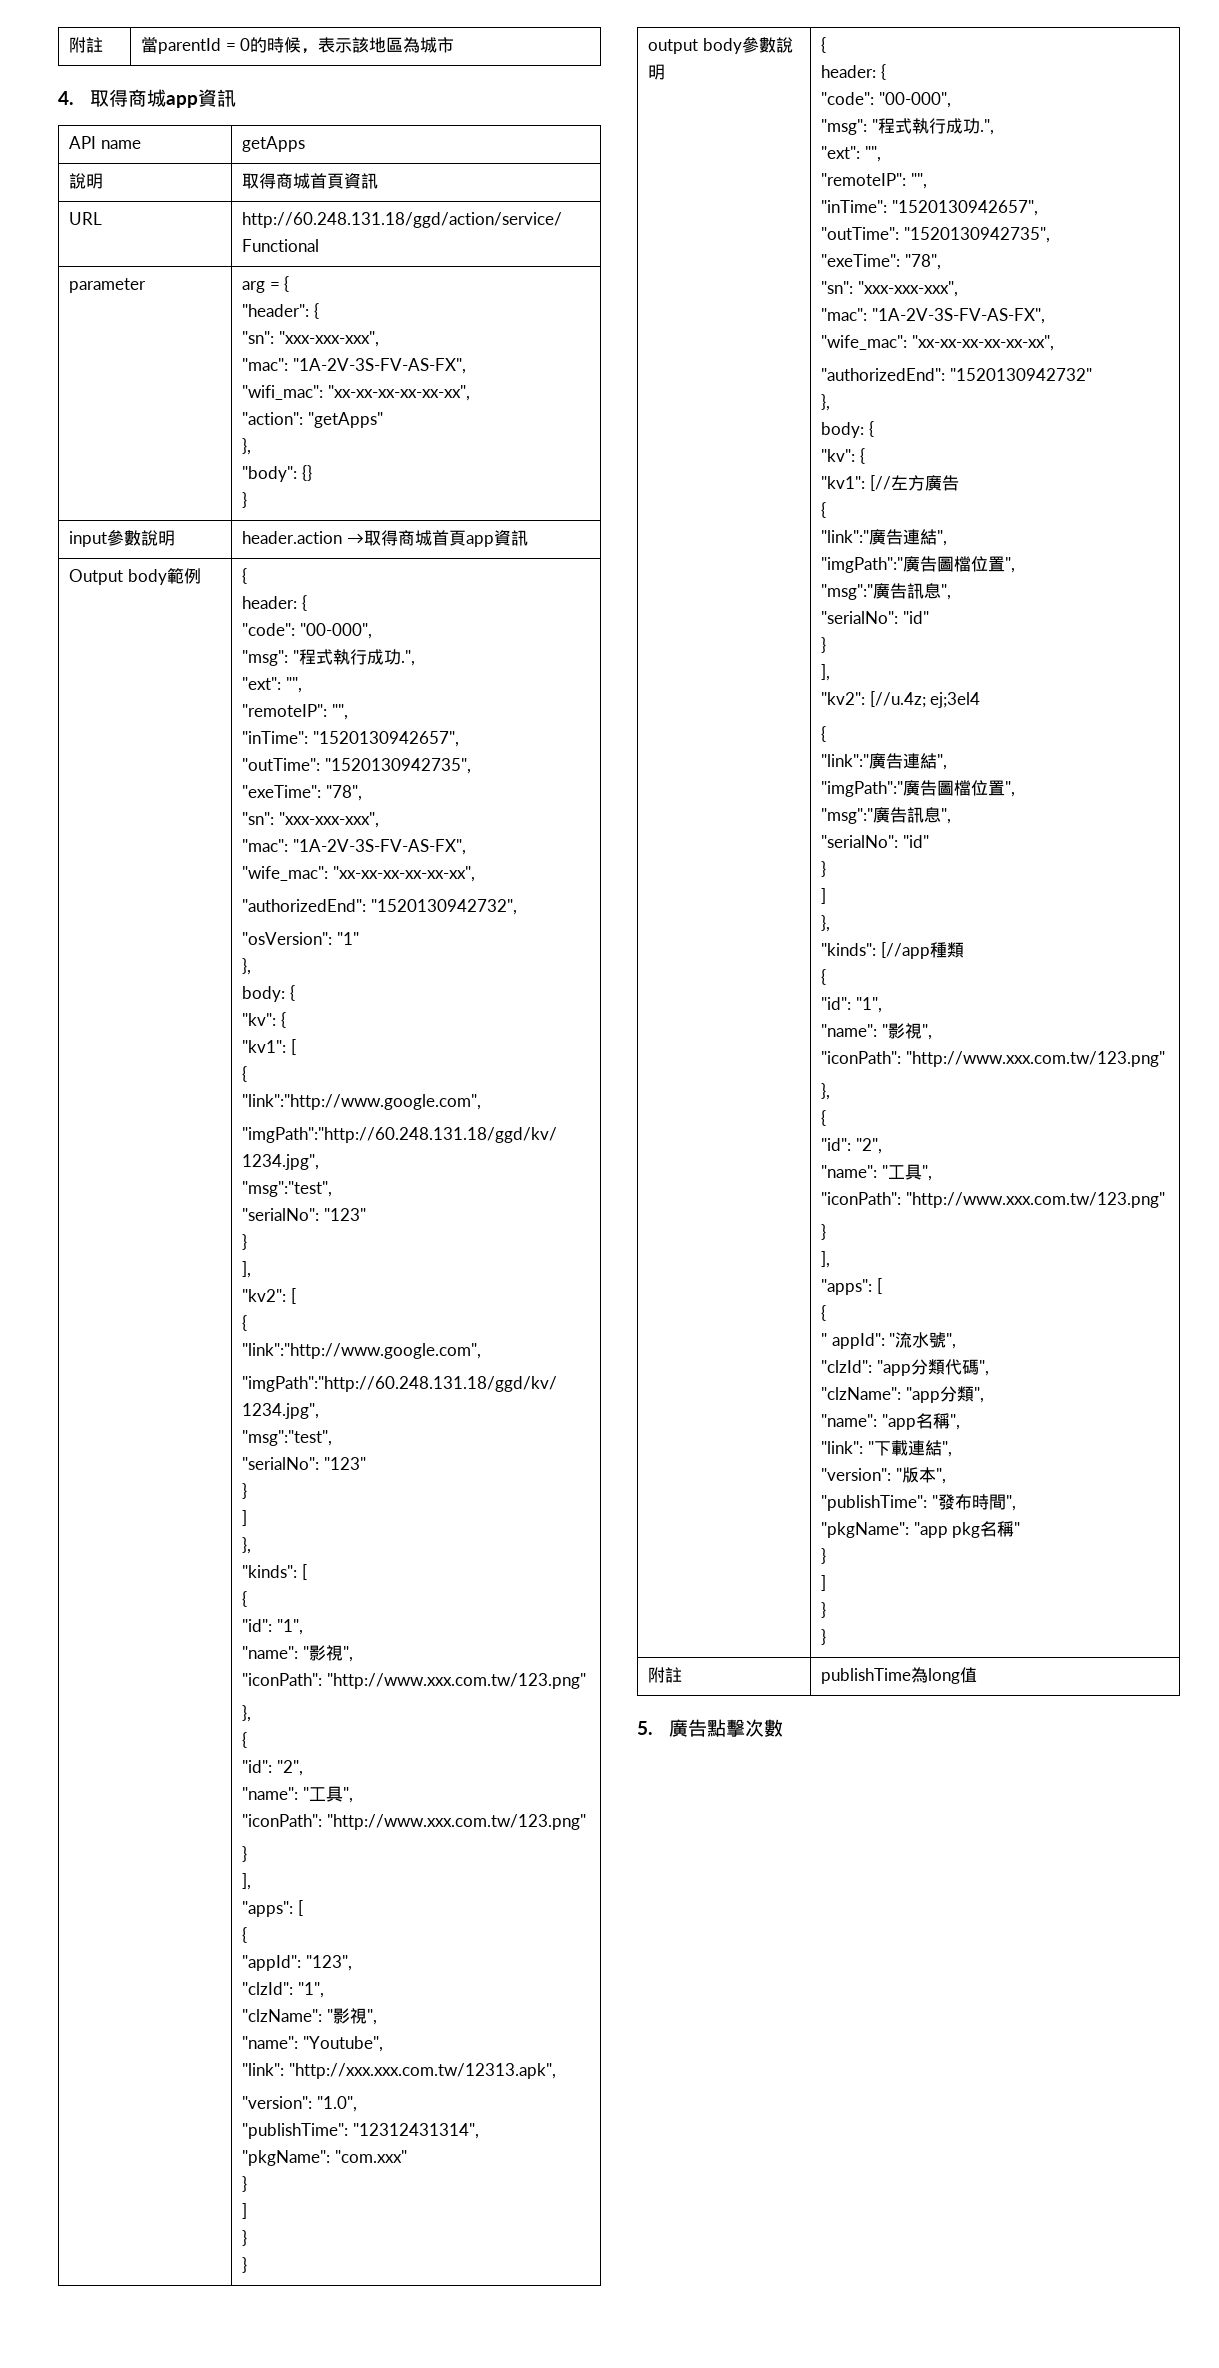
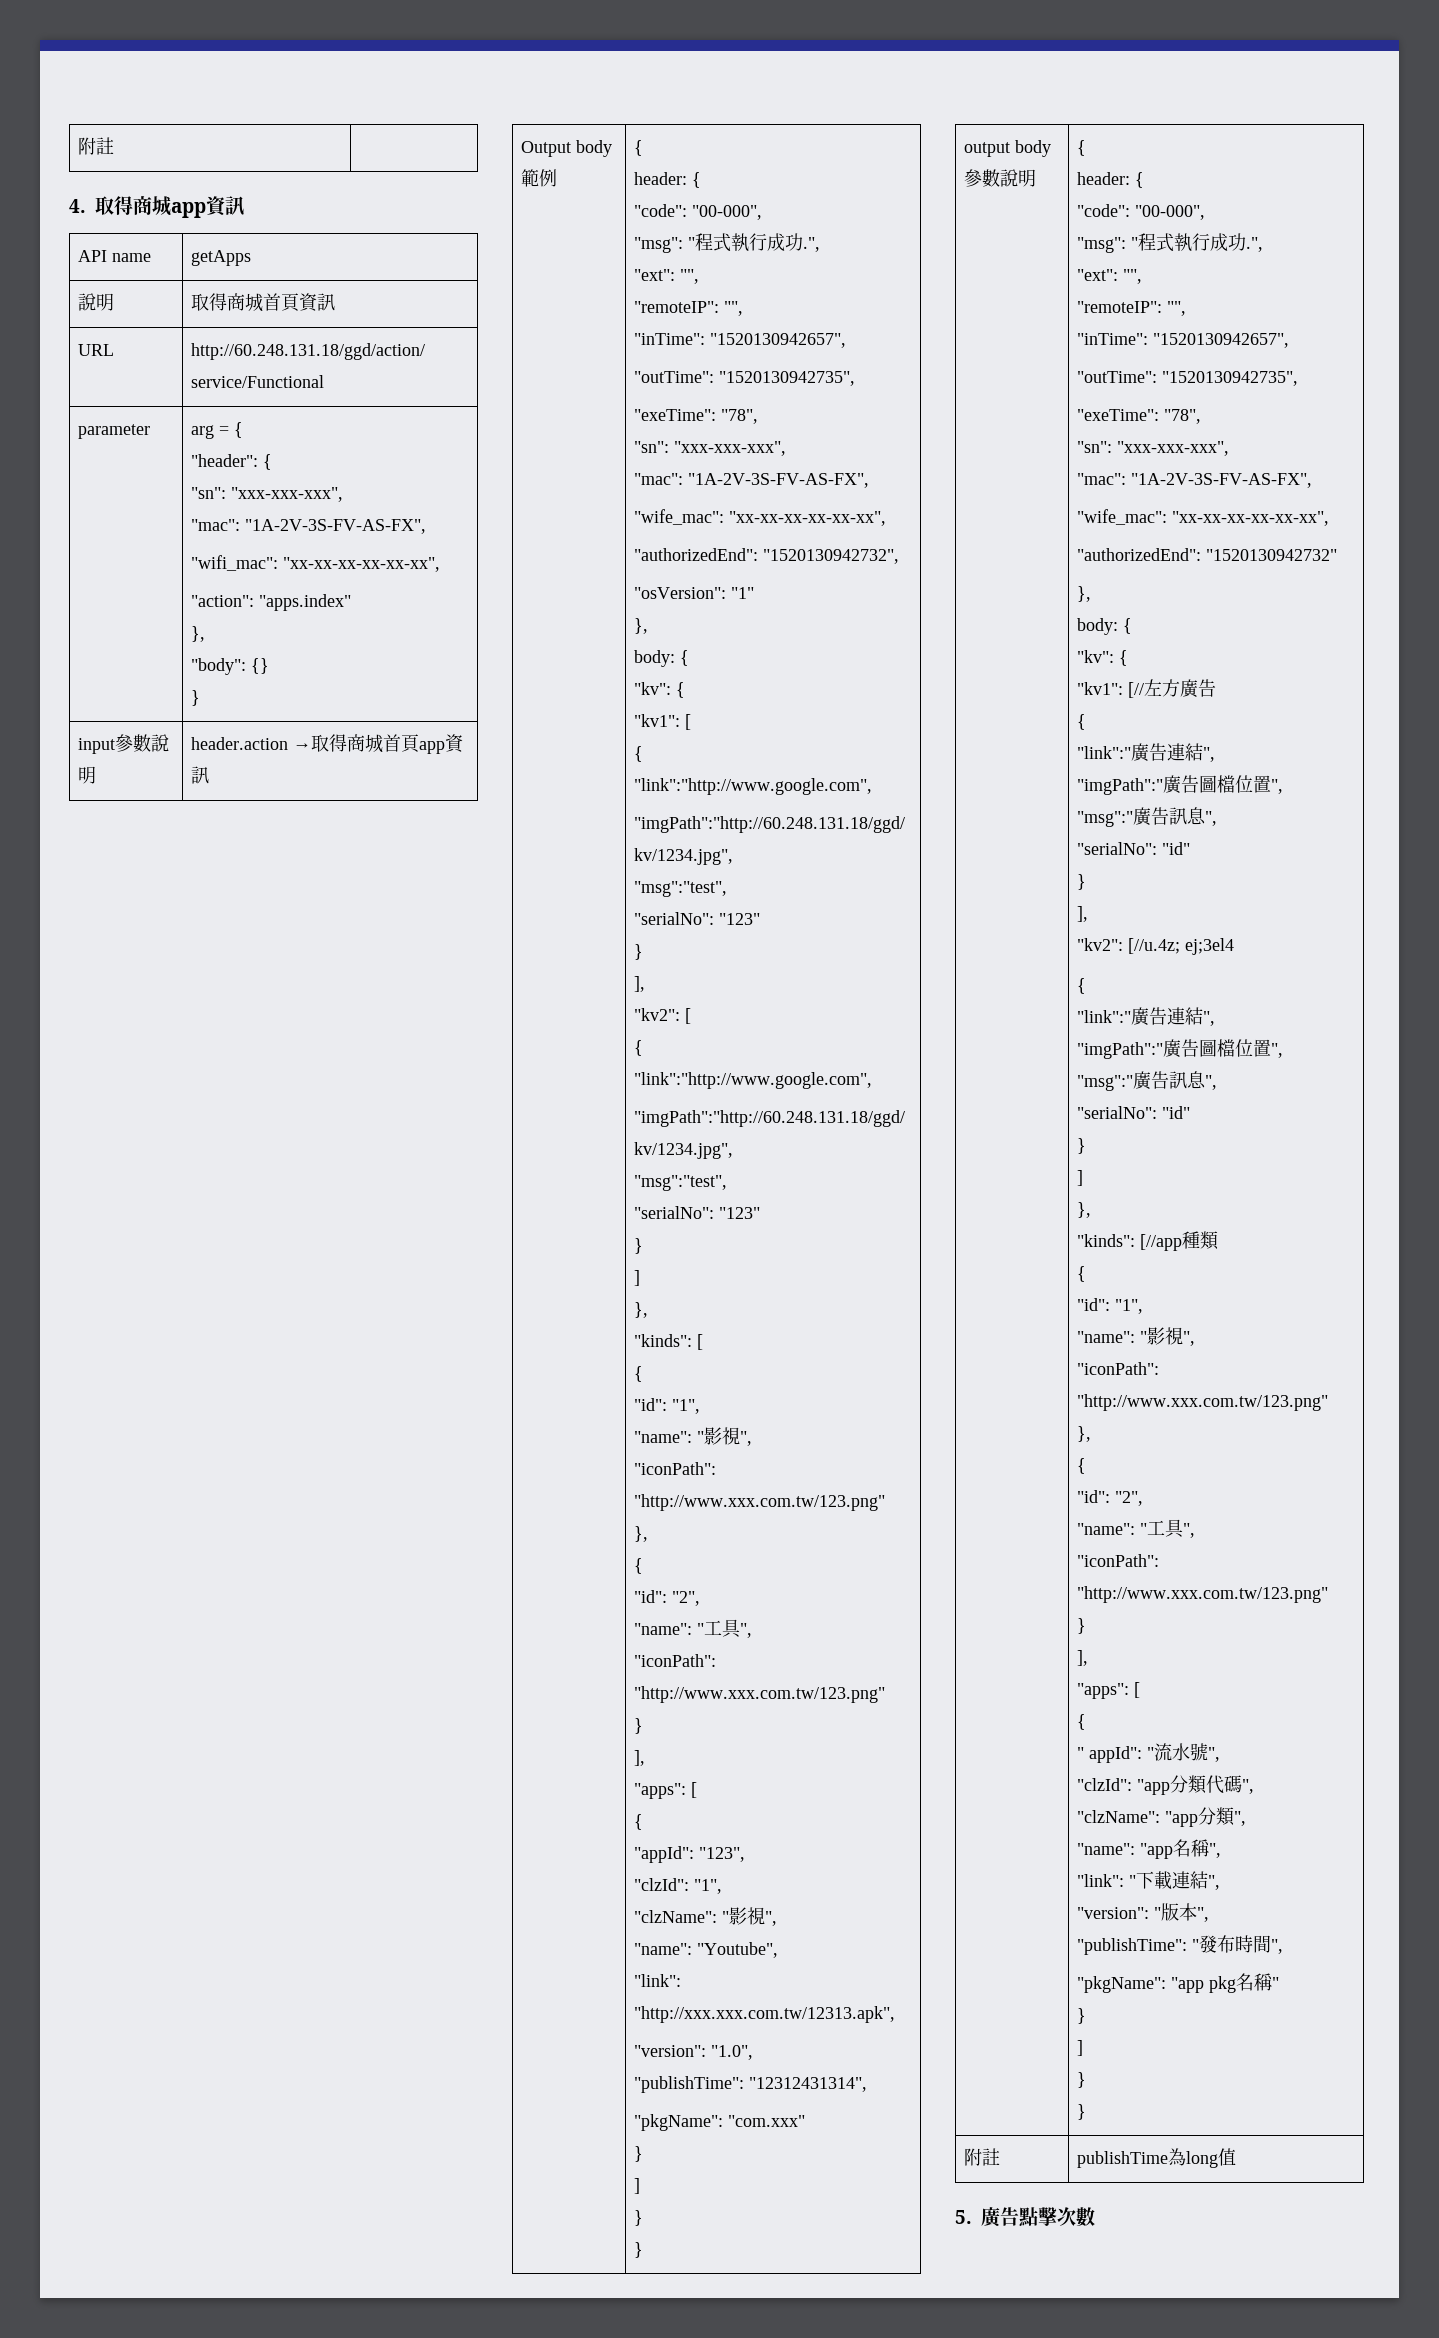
[69,37,104,53] [141,37,455,54] 附註 | 當parentId = 0的時候，表示該地區為城市 -> [78,137,115,155] 附註 |
[307,412,383,428] "getApps" -> [259,594,352,611] "apps.index"

